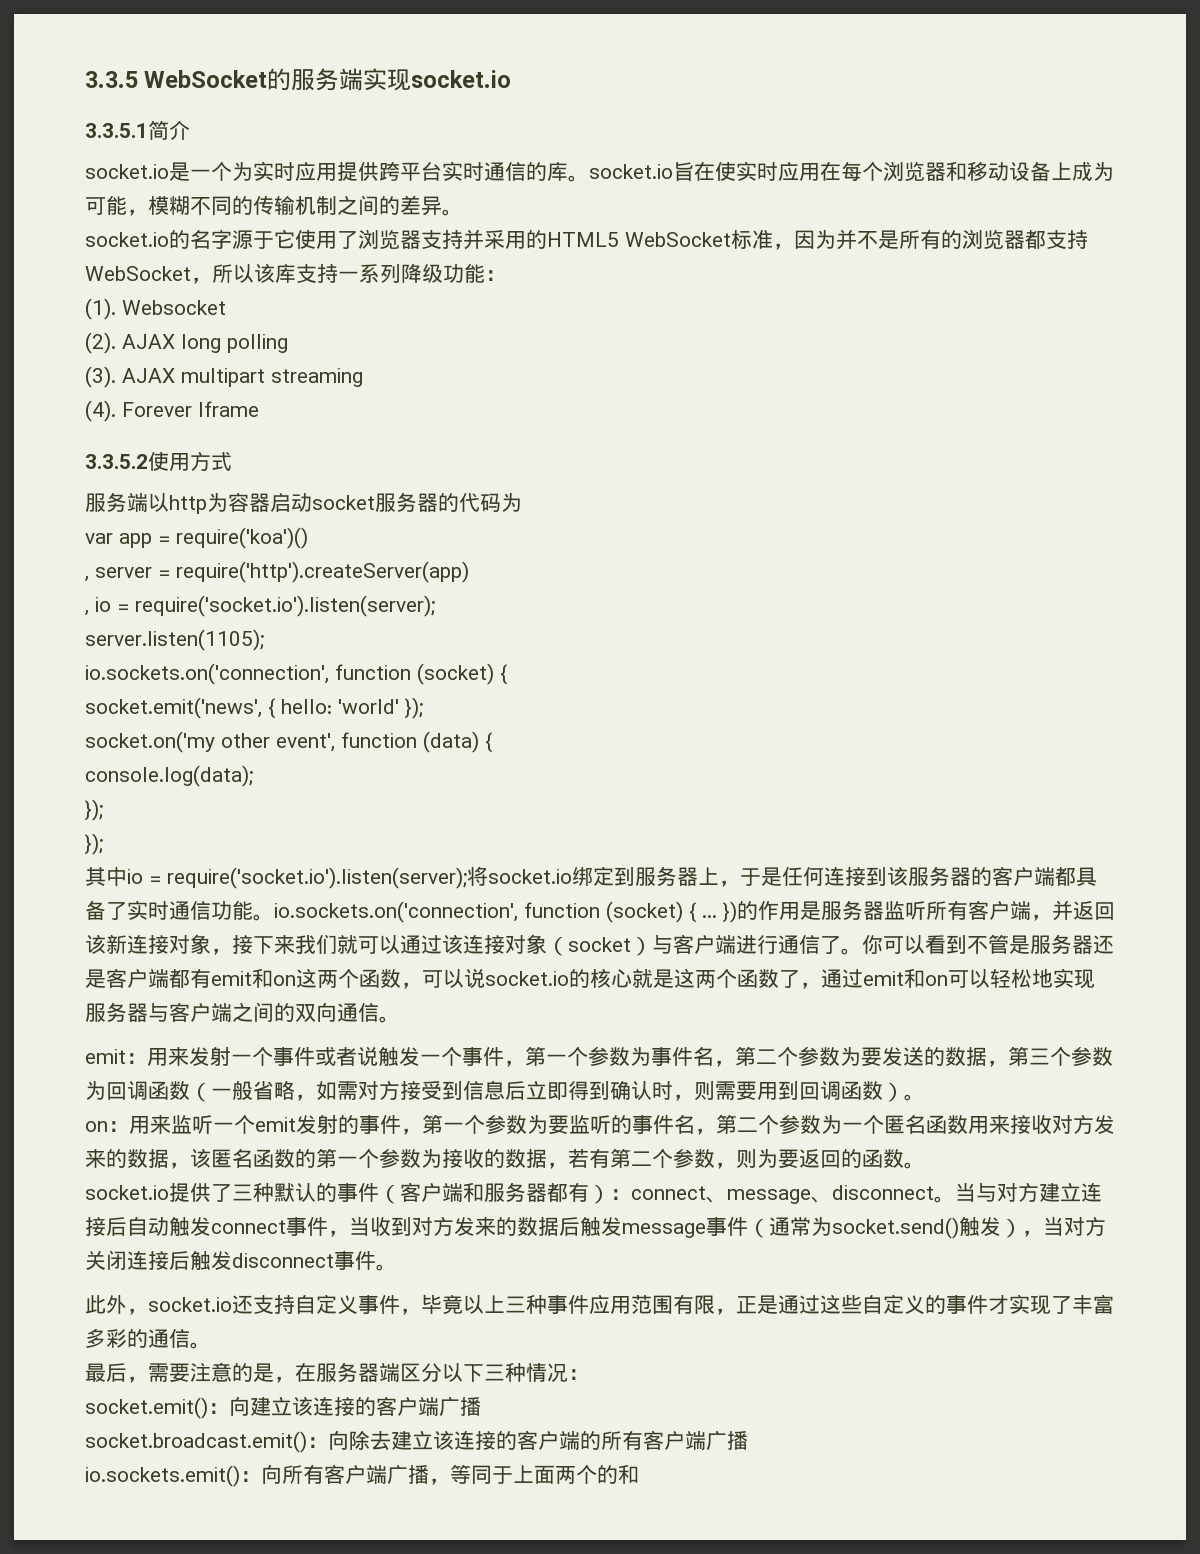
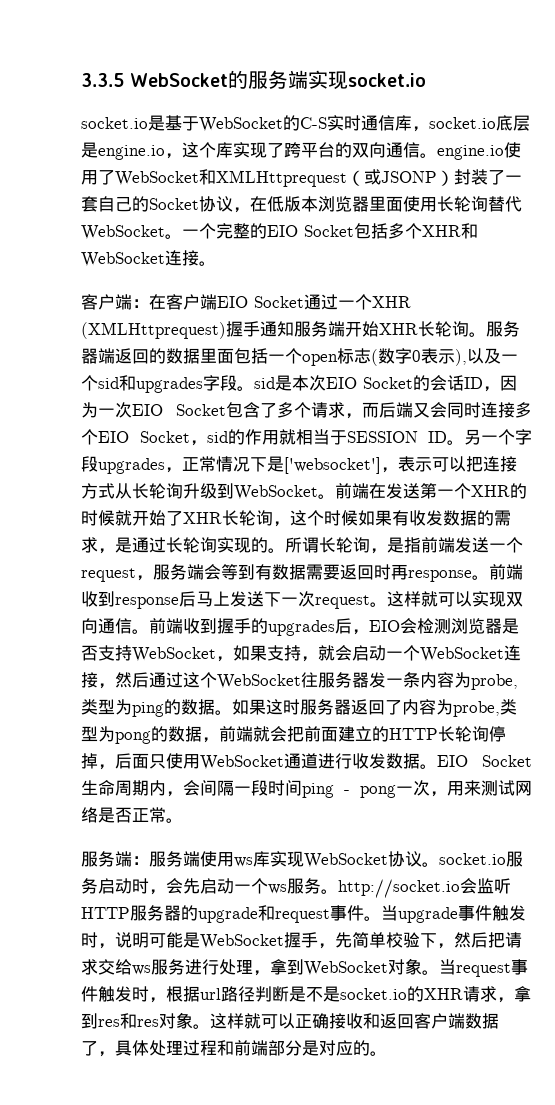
[85,120,190,140] // 3.3.5.1简介 -> (426, 80) none
[190,161,1114,182] [85,195,463,216] [85,229,1088,250] [85,263,506,284] [85,298,226,320] [85,332,288,354] [85,366,363,388] [85,400,259,422] [85,451,232,471] [85,492,522,514] [85,527,308,549] [84,561,469,583] [84,595,435,617] [85,629,264,651] [85,663,508,685] [85,697,423,719] [85,731,493,753] [85,765,253,787] [84,799,103,821] [84,833,103,855] [85,866,1097,889] [85,900,1115,923] [85,934,1114,956] [85,968,1095,989] [85,1002,400,1023] [85,1046,1113,1067] [85,1080,925,1102] [85,1114,1115,1135] [85,1148,925,1169] [85,1182,1102,1204] [85,1216,1106,1239] [85,1250,397,1271] [85,1294,1114,1315] [85,1328,211,1349] [85,1362,589,1383] [85,1396,481,1419] [85,1430,748,1453] [85,1464,639,1487] 一个为实时应用提供跨平台实时通信的库。socket.io旨在使实时应用在每个浏览器和移动设备上成为可能，模糊不同的传输机制之间的差异。 // socket.io的名字源于它使用了浏览器支持并采用的HTML5 WebSocket标准，因为并不是所有的浏览器都支持WebSocket，所以该库支持一系列降级功能： // (1). Websocket // (2). AJAX long polling // (3). AJAX multipart streaming // (4). Forever Iframe // 3.3.5.2使用方式 // 服务端以http为容器启动socket服务器的代码为 // var app = require('koa')() // , server = require('http').createServer(app) // , io = require('socket.io').listen(server); // server.listen(1105); // io.sockets.on('connection', function (socket) { // socket.emit('news', { hello: 'world' }); // socket.on('my other event', function (data) { // console.log(data); // }); // }); // 其中io = require('socket.io').listen(server);将socket.io绑定到服务器上，于是任何连接到该服务器的客户端都具备了实时通信功能。io.sockets.on('connection', function (socket) { ... })的作用是服务器监听所有客户端，并返回该新连接对象，接下来我们就可以通过该连接对象（socket）与客户端进行通信了。你可以看到不管是服务器还是客户端都有emit和on这两个函数，可以说socket.io的核心就是这两个函数了，通过emit和on可以轻松地实现服务器与客户端之间的双向通信。 // emit：用来发射一个事件或者说触发一个事件，第一个参数为事件名，第二个参数为要发送的数据，第三个参数为回调函数（一般省略，如需对方接受到信息后立即得到确认时，则需要用到回调函数）。 // on：用来监听一个emit发射的事件，第一个参数为要监听的事件名，第二个参数为一个匿名函数用来接收对方发来的数据，该匿名函数的第一个参数为接收的数据，若有第二个参数，则为要返回的函数。 // socket.io提供了三种默认的事件（客户端和服务器都有）：connect、message、disconnect。当与对方建立连接后自动触发connect事件，当收到对方发来的数据后触发message事件（通常为socket.send()触发），当对方关闭连接后触发disconnect事件。 // 此外，socket.io还支持自定义事件，毕竟以上三种事件应用范围有限，正是通过这些自定义的事件才实现了丰富多彩的通信。 // 最后，需要注意的是，在服务器端区分以下三种情况： // socket.emit()：向建立该连接的客户端广播 // socket.broadcast.emit()：向除去建立该连接的客户端的所有客户端广播 // io.sockets.emit()：向所有客户端广播，等同于上面两个的和 -> [165,115,530,132] [81,142,521,160] [81,169,522,187] [81,196,522,213] [81,223,478,240] [81,250,216,267] [81,294,411,310] [81,321,520,339] [81,348,518,366] [81,375,517,393] [81,402,532,419] [81,429,532,446] [81,456,517,474] [81,483,527,500] [81,510,511,527] [81,537,523,554] [81,564,523,582] [81,591,523,609] [81,618,519,636] [81,645,521,662] [81,672,518,690] [81,699,517,717] [81,726,506,744] [81,753,532,770] [81,780,532,798] [81,807,183,823] [81,851,523,868] [81,878,511,898] [81,905,526,923] [81,932,522,949] [81,958,528,977] [81,986,531,1003] [81,1012,499,1029] [81,1040,387,1057] 基于WebSocket的C-S实时通信库，socket.io底层是engine.io，这个库实现了跨平台的双向通信。engine.io使用了WebSocket和XMLHttprequest（或JSONP）封装了一套自己的Socket协议，在低版本浏览器里面使用长轮询替代WebSocket。一个完整的EIO Socket包括多个XHR和WebSocket连接。 // 客户端：在客户端EIO Socket通过一个XHR (XMLHttprequest)握手通知服务端开始XHR长轮询。服务器端返回的数据里面包括一个open标志(数字0表示),以及一个sid和upgrades字段。sid是本次EIO Socket的会话ID，因为一次EIO Socket包含了多个请求，而后端又会同时连接多个EIO Socket，sid的作用就相当于SESSION ID。另一个字段upgrades，正常情况下是['websocket']，表示可以把连接方式从长轮询升级到WebSocket。前端在发送第一个XHR的时候就开始了XHR长轮询，这个时候如果有收发数据的需求，是通过长轮询实现的。所谓长轮询，是指前端发送一个request，服务端会等到有数据需要返回时再response。前端收到response后马上发送下一次request。这样就可以实现双向通信。前端收到握手的upgrades后，EIO会检测浏览器是否支持WebSocket，如果支持，就会启动一个WebSocket连接，然后通过这个WebSocket往服务器发一条内容为probe,类型为ping的数据。如果这时服务器返回了内容为probe,类型为pong的数据，前端就会把前面建立的HTTP长轮询停掉，后面只使用WebSocket通道进行收发数据。EIO Socket生命周期内，会间隔一段时间ping - pong一次，用来测试网络是否正常。 // 服务端：服务端使用ws库实现WebSocket协议。socket.io服务启动时，会先启动一个ws服务。http://socket.io会监听HTTP服务器的upgrade和request事件。当upgrade事件触发时，说明可能是WebSocket握手，先简单校验下，然后把请求交给ws服务进行处理，拿到WebSocket对象。当request事件触发时，根据url路径判断是不是socket.io的XHR请求，拿到res和res对象。这样就可以正确接收和返回客户端数据了，具体处理过程和前端部分是对应的。

